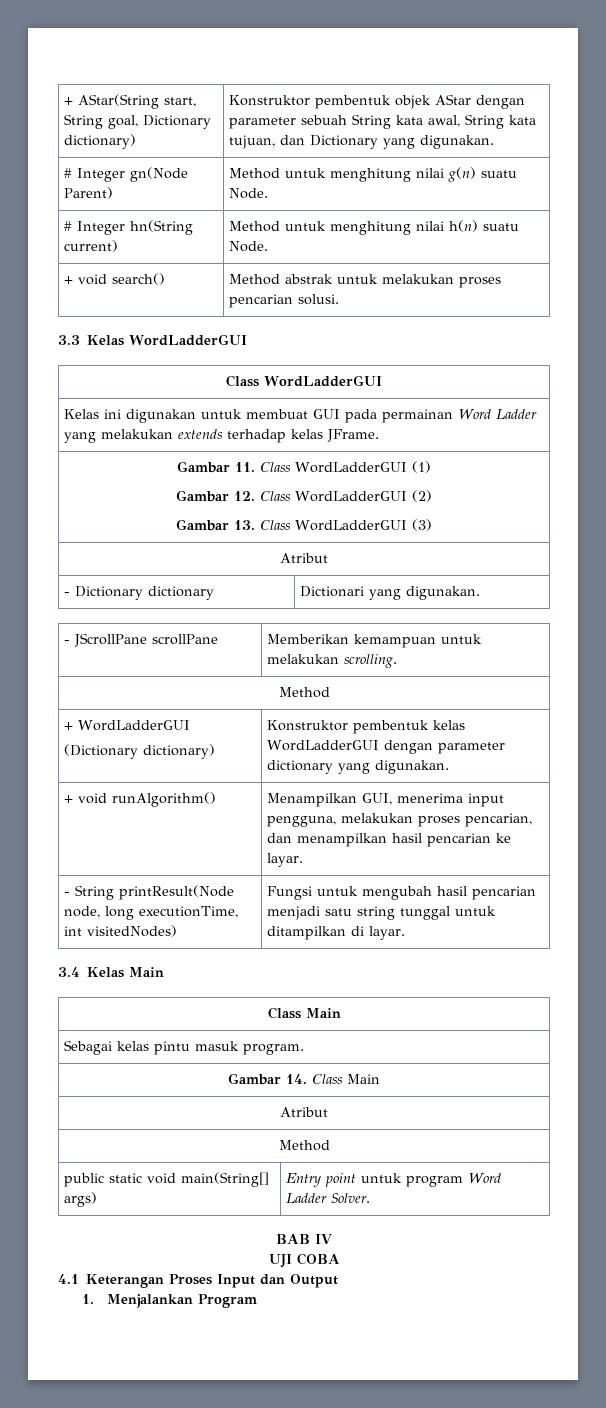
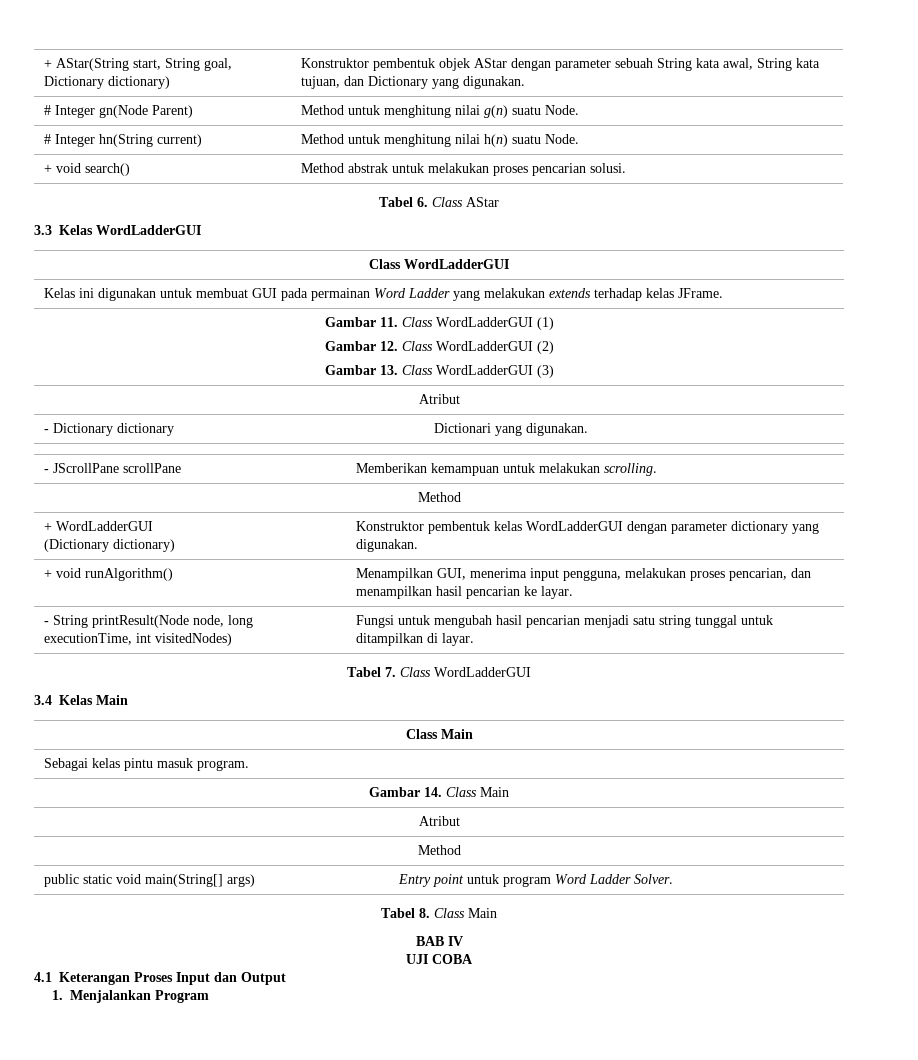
(340, 299) none -> [379,197,499,207] // Tabel 6. Class AStar
(406, 933) none -> [347,667,531,677] // Tabel 7. Class WordLadderGUI
(371, 1198) none -> [381,908,497,918] // Tabel 8. Class Main

